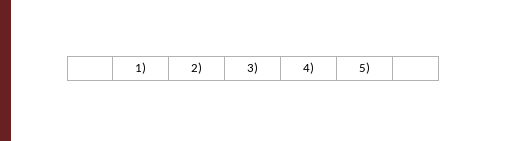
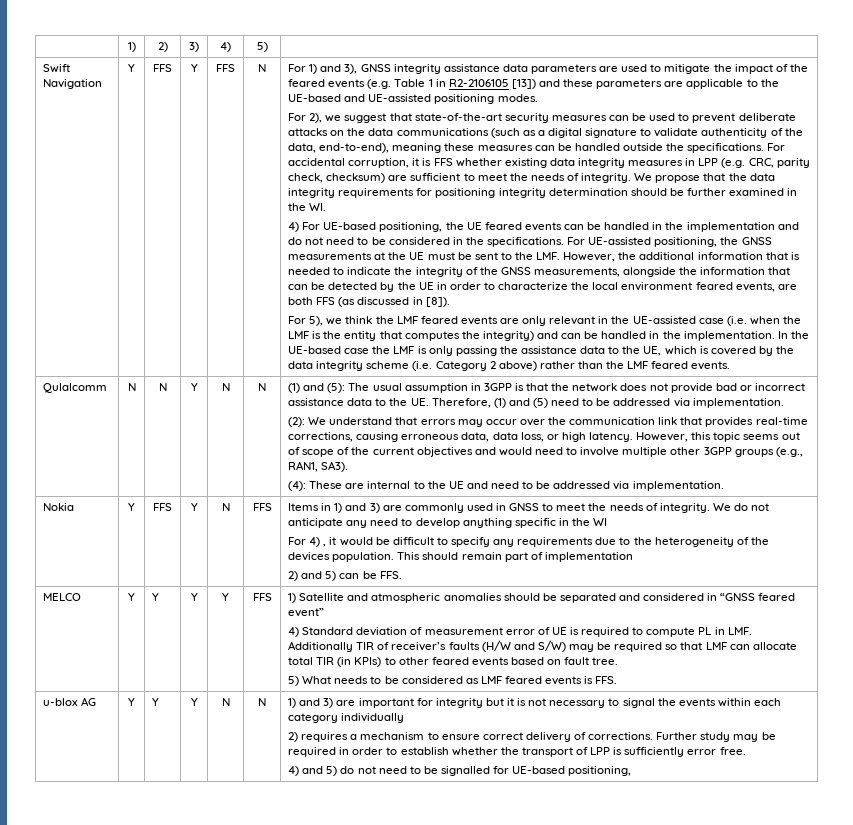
(370, 68) none -> [43,64,71,73] [43,79,103,89] [128,64,135,72] [153,64,172,72] [190,64,198,72] [216,64,235,72] [258,64,266,72] [288,64,808,74] [288,79,779,89] [288,94,538,104] [288,113,796,123] [288,128,803,138] [288,143,786,153] [288,158,810,168] [288,173,775,183] [288,188,798,198] [288,203,327,211] [288,222,799,232] [288,237,772,247] [288,252,800,262] [288,267,791,277] [288,282,797,292] [288,297,450,307] [288,316,801,326] [288,331,809,341] [288,346,794,356] [288,361,731,371] [43,383,108,393] [127,383,136,391] [158,383,167,391] [190,383,198,391] [221,383,230,391] [258,383,266,391] [288,383,805,393] [288,398,784,408] [288,417,808,427] [288,432,800,442] [288,447,803,457] [288,461,349,472] [288,481,724,491] [43,503,75,511] [128,503,135,511] [153,503,172,511] [190,503,198,511] [221,503,230,511] [252,503,272,511] [288,503,770,513] [288,518,608,528] [288,537,769,547] [288,552,633,562] [288,571,402,581] [43,593,82,601] [128,593,135,601] [152,593,160,601] [190,593,198,601] [222,593,229,601] [252,593,272,601] [288,593,796,603] [288,608,325,617] [288,627,752,637] [288,640,797,652] [288,657,619,667] [288,676,618,686] [43,697,97,706] [128,698,135,706] [152,698,160,706] [190,698,198,706] [221,698,230,706] [258,698,266,706] [288,698,781,708] [288,713,405,723] [288,732,776,742] [288,747,746,757] [288,766,632,776] // Swift Navigation | Y | FFS | Y | FFS | N | For 1) and 3), GNSS integrity assistance data parameters are used to mitigate the impact of the feared events (e.g. Table 1 in R2-2106105 [13]) and these parameters are applicable to the UE-based and UE-assisted positioning modes. // For 2), we suggest that state-of-the-art security measures can be used to prevent deliberate attacks on the data communications (such as a digital signature to validate authenticity of the data, end-to-end), meaning these measures can be handled outside the specifications. For accidental corruption, it is FFS whether existing data integrity measures in LPP (e.g. CRC, parity check, checksum) are sufficient to meet the needs of integrity. We propose that the data integrity requirements for positioning integrity determination should be further examined in the WI. // 4) For UE-based positioning, the UE feared events can be handled in the implementation and do not need to be considered in the specifications. For UE-assisted positioning, the GNSS measurements at the UE must be sent to the LMF. However, the additional information that is needed to indicate the integrity of the GNSS measurements, alongside the information that can be detected by the UE in order to characterize the local environment feared events, are both FFS (as discussed in [8]). // For 5), we think the LMF feared events are only relevant in the UE-assisted case (i.e. when the LMF is the entity that computes the integrity) and can be handled in the implementation. In the UE-based case the LMF is only passing the assistance data to the UE, which is covered by the data integrity scheme (i.e. Category 2 above) rather than the LMF feared events. // Qulalcomm | N | N | Y | N | N | (1) and (5): The usual assumption in 3GPP is that the network does not provide bad or incorrect assistance data to the UE. Therefore, (1) and (5) need to be addressed via implementation. // (2): We understand that errors may occur over the communication link that provides real-time corrections, causing erroneous data, data loss, or high latency. However, this topic seems out of scope of the current objectives and would need to involve multiple other 3GPP groups (e.g., RAN1, SA3). // (4): These are internal to the UE and need to be addressed via implementation. // Nokia | Y | FFS | Y | N | FFS | Items in 1) and 3) are commonly used in GNSS to meet the needs of integrity. We do not anticipate any need to develop anything specific in the WI // For 4) , it would be difficult to specify any requirements due to the heterogeneity of the devices population. This should remain part of implementation // 2) and 5) can be FFS. // MELCO | Y | Y | Y | Y | FFS | 1) Satellite and atmospheric anomalies should be separated and considered in “GNSS feared event” // 4) Standard deviation of measurement error of UE is required to compute PL in LMF. Additionally TIR of receiver’s faults (H/W and S/W) may be required so that LMF can allocate total TIR (in KPIs) to other feared events based on fault tree. // 5) What needs to be considered as LMF feared events is FFS. // u-blox AG | Y | Y | Y | N | N | 1) and 3) are important for integrity but it is not necessary to signal the events within each category individually // 2) requires a mechanism to ensure correct delivery of corrections. Further study may be required in order to establish whether the transport of LPP is sufficiently error free. // 4) and 5) do not need to be signalled for UE-based positioning,

